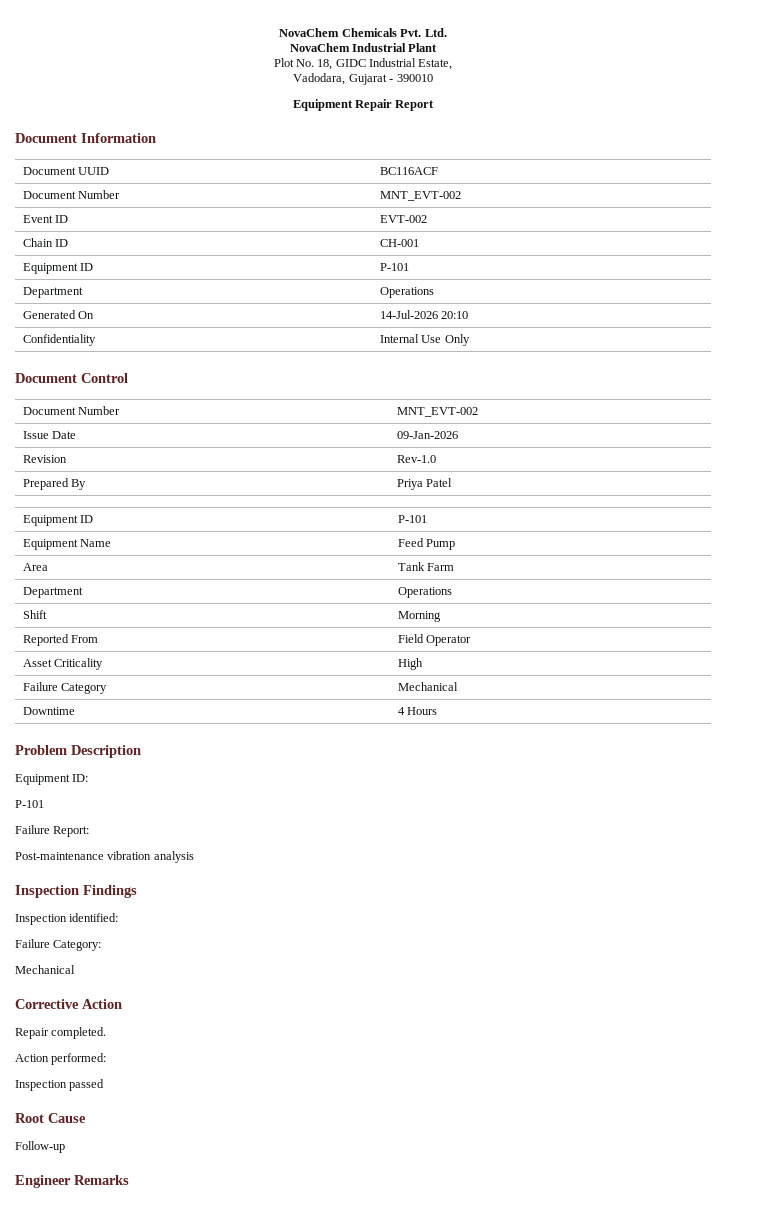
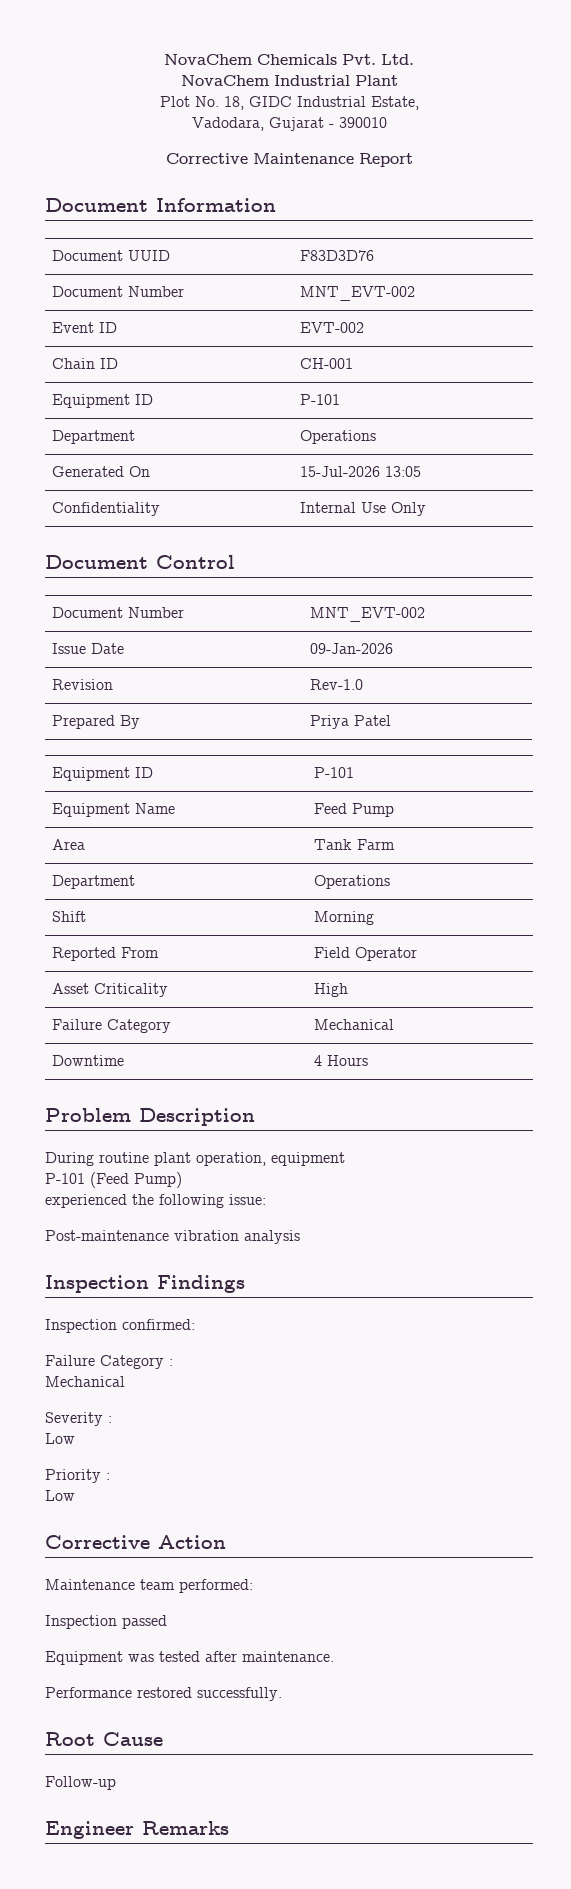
[292,99,392,111] Equipment Repair -> [165,153,354,164] Corrective Maintenance
[379,167,438,175] BC116ACF -> [300,250,375,261] F83D3D76
[379,310,469,319] 14-Jul-2026 20:10 -> [300,466,422,477] 15-Jul-2026 13:05
[15,774,89,785] [15,800,44,808] [15,825,90,837] Equipment ID: // P-101 // Failure Report: -> [45,1152,345,1166] [45,1172,182,1188] [45,1194,266,1208] During routine plant operation, equipment // P-101 (Feed Pump) // experienced the following issue:
[69,913,119,922] [15,939,102,951] [15,965,75,974] identified: // Failure Category: // Mechanical -> [122,1319,195,1330] [45,1355,173,1369] [45,1376,125,1387] [45,1412,112,1426] [45,1433,75,1444] [45,1469,110,1483] [45,1490,75,1501] confirmed: // Failure Category : // Mechanical // Severity : // Low // Priority : // Low
[15,1027,107,1039] [15,1054,49,1062] Repair completed. // Action -> [45,1579,175,1590] Maintenance team
(105, 1085) none -> [45,1651,334,1665] [45,1687,282,1701] // Equipment was tested after maintenance. // Performance restored successfully.

